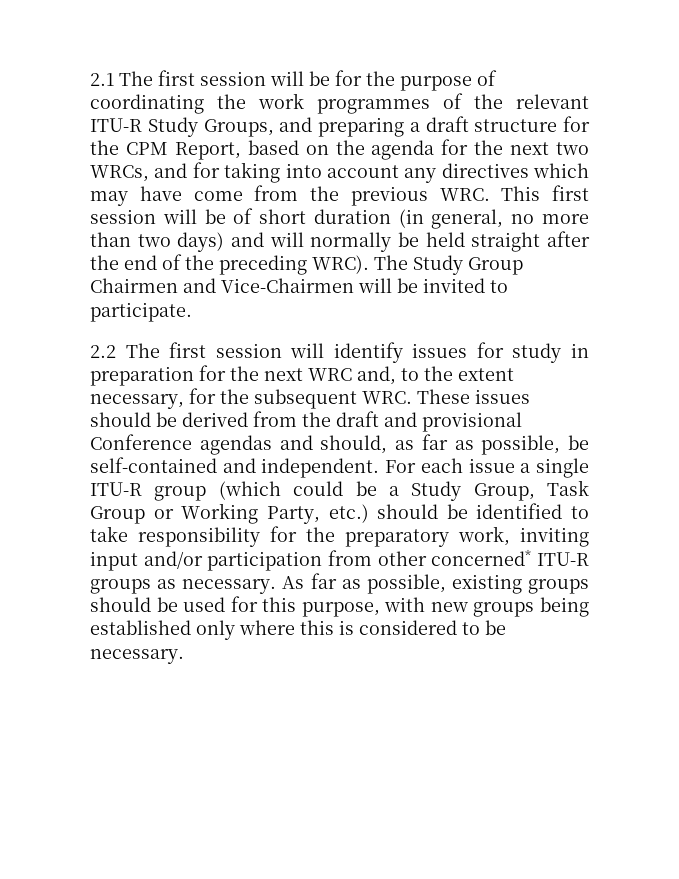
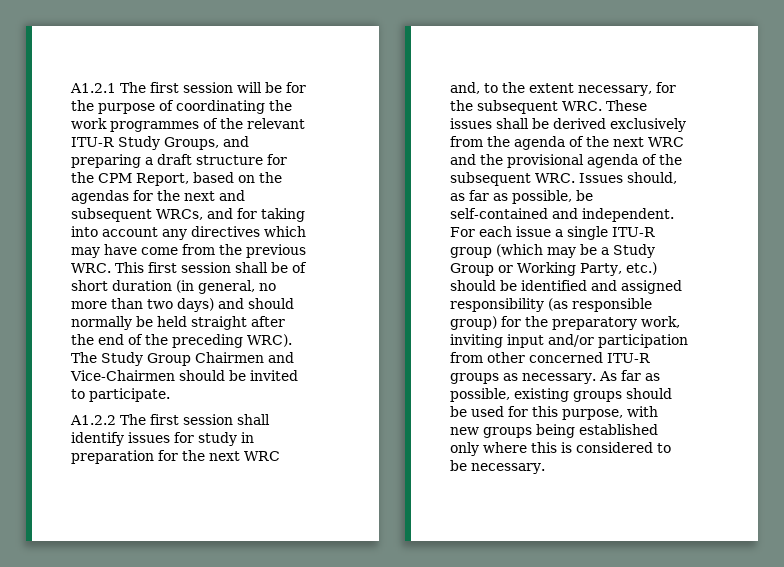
[90,73,114,86] 2.1 -> [70,83,116,93] A1.2.1
[371,139,589,160] agenda for the next two -> [71,190,245,204] [71,208,152,222] agendas for the next and subsequent
[162,209,197,224] will -> [235,262,268,273] shall
[269,232,304,247] will -> [248,298,294,309] should
[358,278,392,293] will -> [179,370,225,381] should
[90,342,325,358] 2.2 The first session will -> [70,414,270,425] A1.2.2 The first session shall
[90,412,151,427] should -> [496,118,529,129] shall
[253,411,522,432] [90,434,313,455] from the draft and provisional Conference agendas and -> [610,118,686,132] [450,136,684,150] [450,154,682,168] [450,172,623,186] exclusively from the agenda of the next WRC and the provisional agenda of the subsequent WRC. Issues
[293,481,344,496] could -> [547,247,576,258] may
[473,480,589,501] Group, Task -> (655, 251) none
[571,506,589,519] [90,526,260,547] to take responsibility -> [591,280,682,294] [450,298,652,312] [450,316,497,330] and assigned responsibility (as responsible group)
[431,549,532,566] concerned* -> [529,352,603,363] concerned

